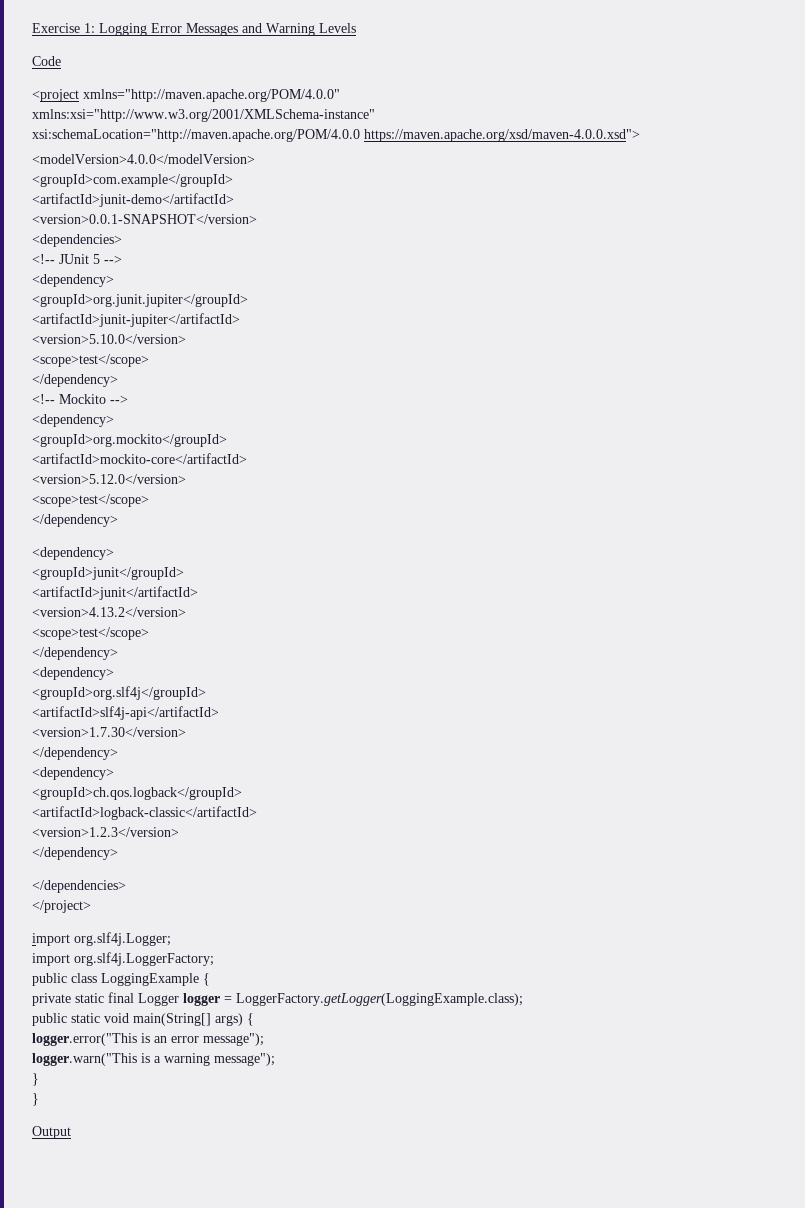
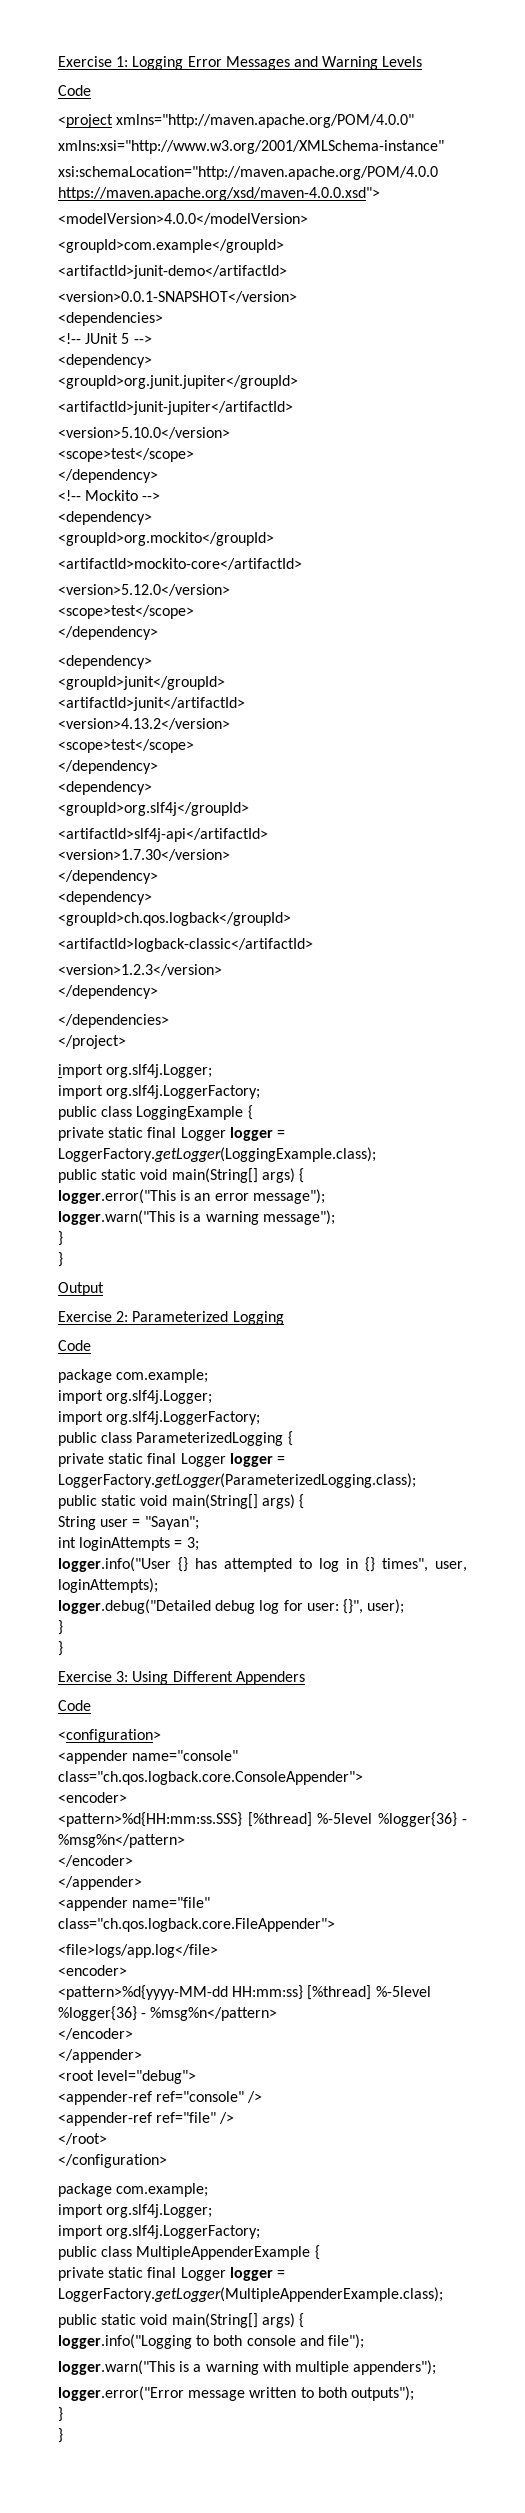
(71, 1132) none -> [58,1311,284,1325] [58,1340,91,1351] [58,1369,209,1383] [58,1390,213,1404] [58,1411,261,1425] [58,1431,293,1446] [58,1453,285,1467] [58,1473,416,1488] [58,1494,304,1509] [58,1516,199,1530] [58,1537,199,1551] [58,1557,467,1572] [58,1578,158,1593] [58,1599,405,1614] [58,1620,63,1635] [58,1641,63,1656] [58,1671,305,1685] [58,1700,91,1711] [58,1729,161,1743] [58,1750,239,1764] [58,1771,363,1785] [58,1792,127,1803] [58,1812,467,1827] [58,1834,185,1848] [58,1855,133,1867] [58,1876,142,1890] [58,1897,211,1911] [58,1918,335,1932] [58,1944,218,1958] [58,1965,127,1976] [58,1985,431,2000] [58,2006,278,2021] [58,2028,133,2040] [58,2049,142,2063] [58,2070,197,2084] [58,2091,263,2105] [58,2112,235,2126] [58,2133,107,2145] [58,2154,167,2168] [58,2183,209,2197] [58,2204,213,2218] [58,2225,261,2239] [58,2245,320,2260] [58,2267,285,2281] [58,2287,443,2302] [58,2313,304,2328] [58,2334,364,2349] [58,2360,437,2375] [58,2386,414,2401] [58,2407,63,2422] [58,2428,63,2443] // Exercise 2: Parameterized Logging // Code // package com.example; // import org.slf4j.Logger; // import org.slf4j.LoggerFactory; // public class ParameterizedLogging { // private static final Logger logger = LoggerFactory.getLogger(ParameterizedLogging.class); // public static void main(String[] args) { // String user = "Sayan"; // int loginAttempts = 3; // logger.info("User {} has attempted to log in {} times", user, loginAttempts); // logger.debug("Detailed debug log for user: {}", user); // } // } // Exercise 3: Using Different Appenders // Code // <configuration> // <appender name="console" class="ch.qos.logback.core.ConsoleAppender"> // <encoder> // <pattern>%d{HH:mm:ss.SSS} [%thread] %-5level %logger{36} - %msg%n</pattern> // </encoder> // </appender> // <appender name="file" class="ch.qos.logback.core.FileAppender"> // <file>logs/app.log</file> // <encoder> // <pattern>%d{yyyy-MM-dd HH:mm:ss} [%thread] %-5level %logger{36} - %msg%n</pattern> // </encoder> // </appender> // <root level="debug"> // <appender-ref ref="console" /> // <appender-ref ref="file" /> // </root> // </configuration> // package com.example; // import org.slf4j.Logger; // import org.slf4j.LoggerFactory; // public class MultipleAppenderExample { // private static final Logger logger = LoggerFactory.getLogger(MultipleAppenderExample.class); // public static void main(String[] args) { // logger.info("Logging to both console and file"); // logger.warn("This is a warning with multiple appenders"); // logger.error("Error message written to both outputs"); // } // }

